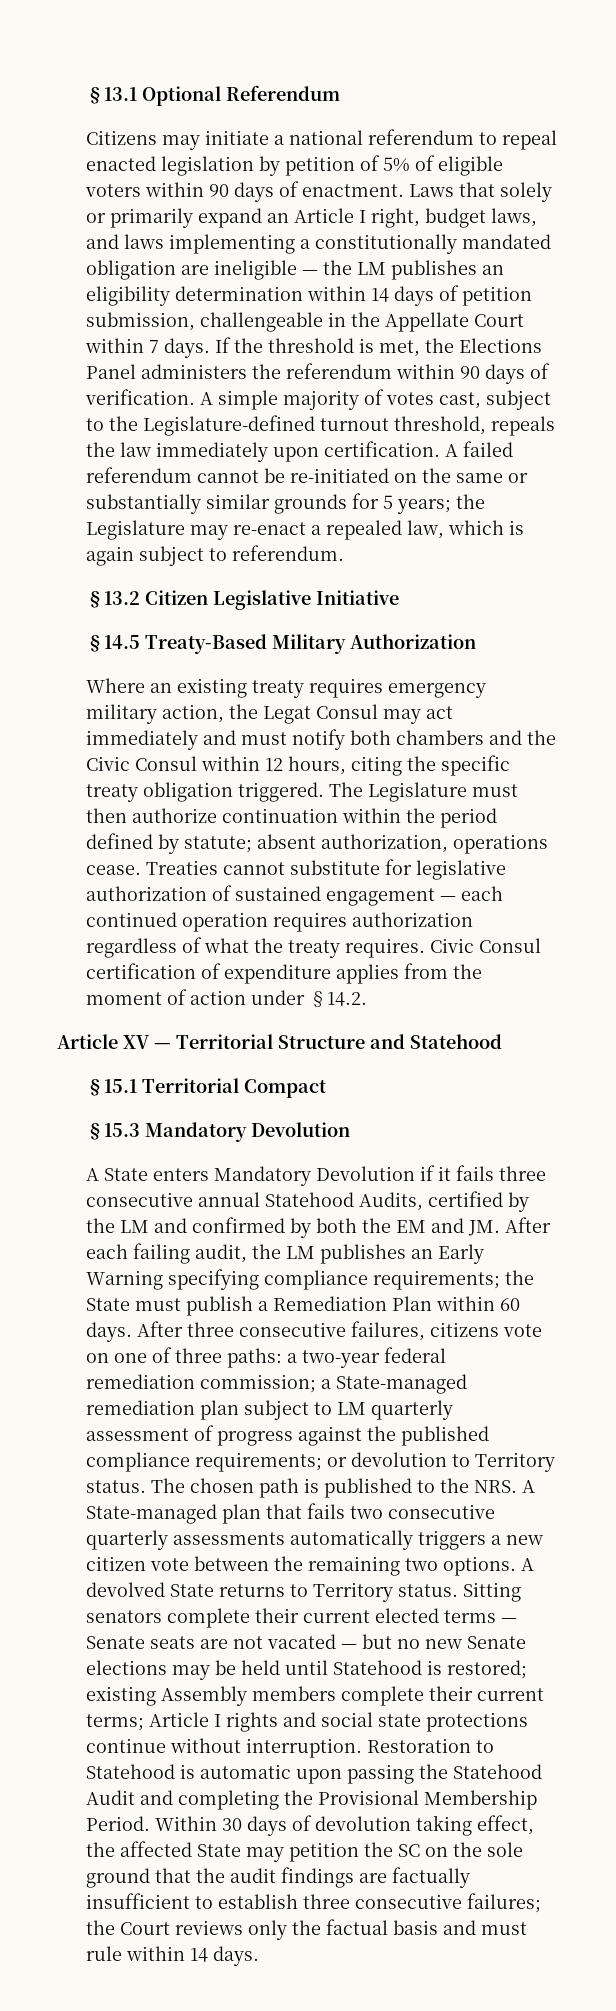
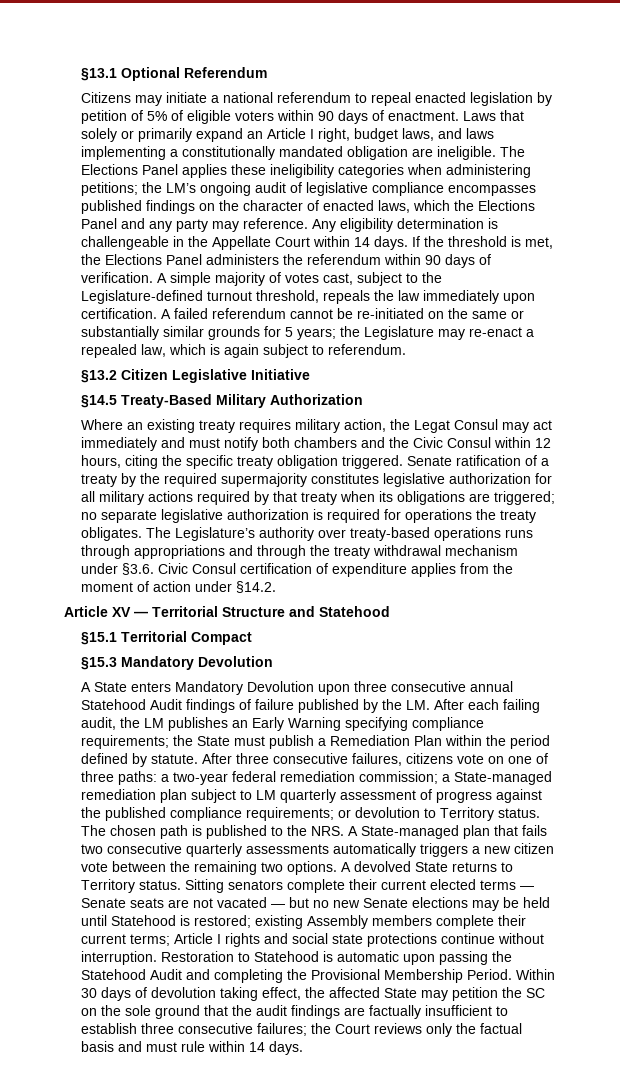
[213,260,504,280] [85,285,532,306] [85,312,195,331] ineligible — the LM publishes an eligibility determination within 14 days of petition submission, -> [436,146,525,160] [80,164,531,178] [80,182,536,196] [80,200,535,214] [80,218,498,232] ineligible. The Elections Panel applies these ineligibility categories when administering petitions; the LM’s ongoing audit of legislative compliance encompasses published findings on the character of enacted laws, which the Elections Panel and any party may reference. Any eligibility determination is
[148,340,159,353] 7 -> [353,237,370,247] 14
[387,683,486,698] emergency -> (291, 426) none
[328,782,518,802] [85,808,497,828] [85,833,548,854] [85,859,506,880] [85,885,503,906] [85,912,473,932] [85,937,425,958] The Legislature must then authorize continuation within the period defined by statute; absent authorization, operations cease. Treaties cannot substitute for legislative authorization of sustained engagement — each continued operation requires authorization regardless of what the treaty requires. -> [406,455,549,466] [80,473,552,487] [80,491,555,505] [80,509,536,523] [80,527,533,541] [80,545,518,559] [80,563,154,575] Senate ratification of a treaty by the required supermajority constitutes legislative authorization for all military actions required by that treaty when its obligations are triggered; no separate legislative authorization is required for operations the treaty obligates. The Legislature’s authority over treaty-based operations runs through appropriations and through the treaty withdrawal mechanism under §3.6.
[419,1165,494,1181] if it fails -> [317,684,350,695] upon
[358,1191,529,1212] [85,1217,500,1238] Audits, certified by the LM and confirmed by both the EM and JM. -> [149,699,430,713] Audit findings of failure published by the LM.
[499,1298,520,1311] [85,1322,132,1342] 60 days. -> [485,735,550,749] [80,753,198,767] the period defined by statute.

